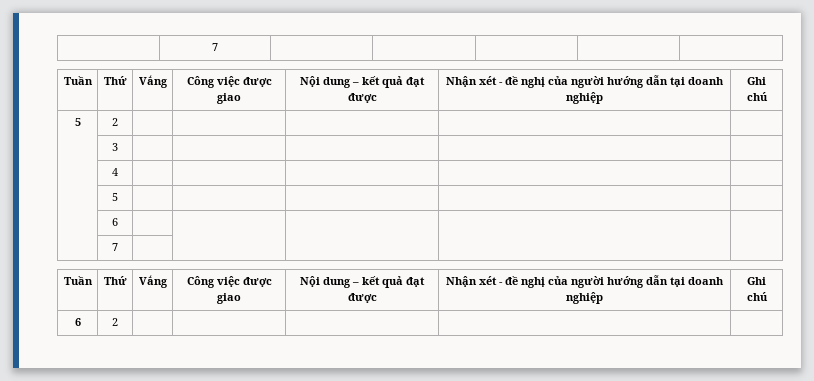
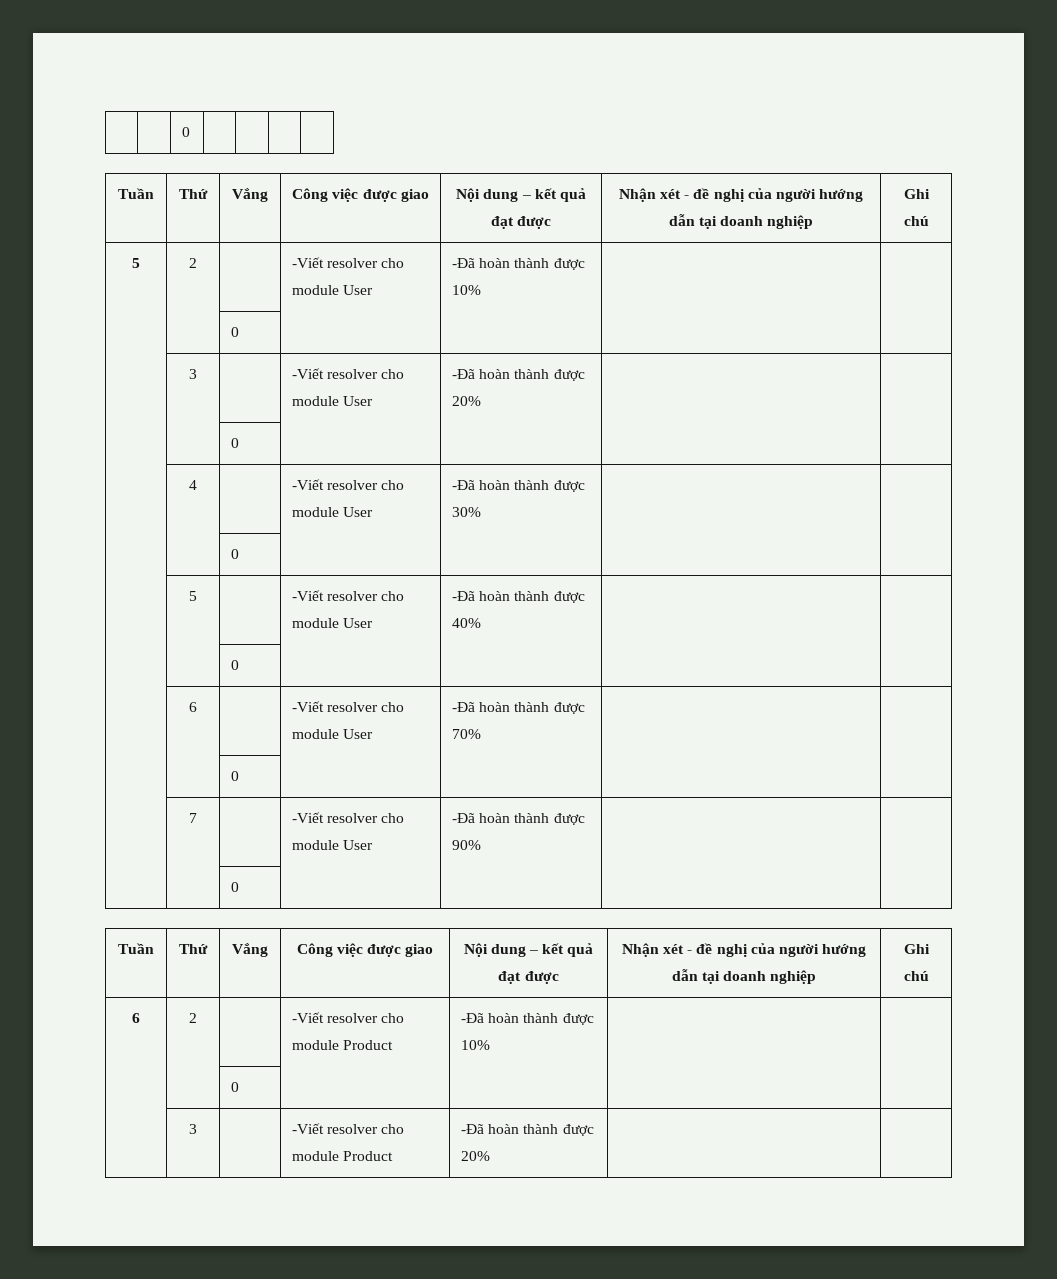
[212,43,218,51] | 7 | -> [182,127,191,137] | | 0
[112,143,118,151] [112,168,118,176] [112,193,118,201] [112,218,118,226] [112,243,118,251] | | | // | 3 | | | | | // | 4 | | | | | // | 5 | | | | | // | 6 | | | | | // | 7 | -> [292,257,405,268] [292,285,374,295] [452,258,585,270] [452,285,482,295] [231,327,240,337] [189,369,197,379] [292,368,405,379] [292,396,374,406] [452,369,585,381] [452,396,482,406] [231,438,240,448] [189,480,197,490] [292,479,405,490] [292,507,374,517] [452,480,585,492] [452,507,482,517] [231,549,240,559] [189,591,197,601] [292,590,405,601] [292,618,374,628] [452,591,585,603] [452,618,482,628] [231,660,240,670] [189,702,197,712] [292,701,405,712] [292,729,374,739] [452,702,585,714] [452,729,482,739] [231,771,240,781] [189,813,197,823] [292,812,405,823] [292,840,374,850] [452,813,585,825] [452,840,482,850] [231,882,240,892] -Viết resolver cho module User | -Đã hoàn thành được 10% | | // | | 0 | | | | // | 3 | | -Viết resolver cho module User | -Đã hoàn thành được 20% | | // | | 0 | | | | // | 4 | | -Viết resolver cho module User | -Đã hoàn thành được 30% | | // | | 0 | | | | // | 5 | | -Viết resolver cho module User | -Đã hoàn thành được 40% | | // | | 0 | | | | // | 6 | | -Viết resolver cho module User | -Đã hoàn thành được 70% | | // | | 0 | | | | // | 7 | | -Viết resolver cho module User | -Đã hoàn thành được 90% | | // | | 0
(118, 322) | -> [292,1012,405,1023] [292,1040,394,1050] [461,1013,594,1025] [461,1040,491,1050] [231,1082,240,1092] [189,1124,197,1134] [292,1123,405,1134] [292,1151,394,1161] [461,1124,594,1136] [461,1151,491,1161] -Viết resolver cho module Product | -Đã hoàn thành được 10% | | // | | 0 | | | | // | 3 | | -Viết resolver cho module Product | -Đã hoàn thành được 20%

